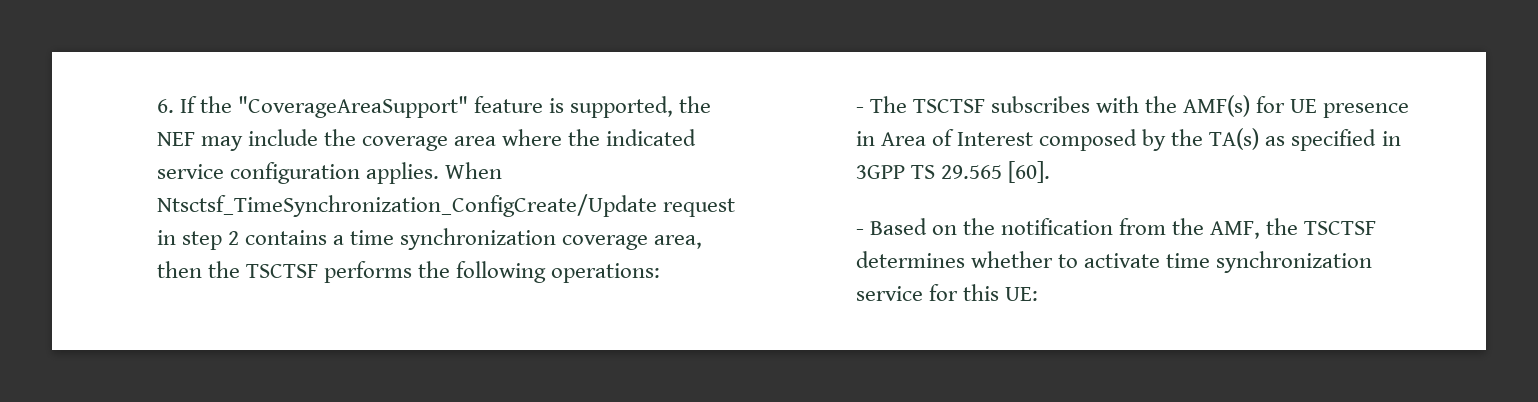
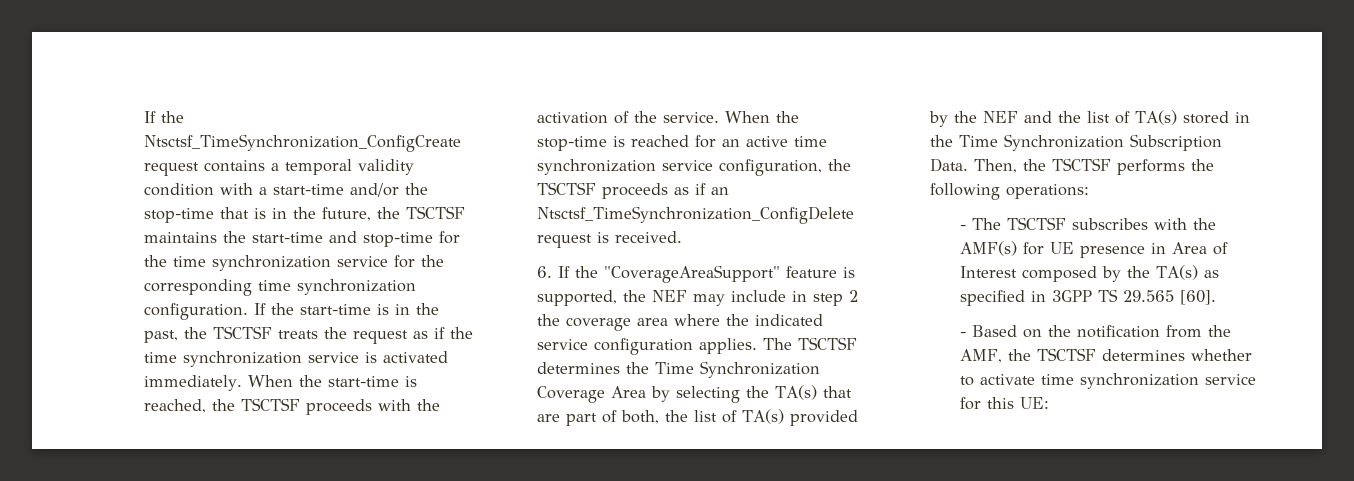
(156, 106) none -> [144,111,185,123] [144,134,462,152] [144,159,415,176] [144,183,429,197] [144,206,466,223] [144,231,461,247] [144,255,445,271] [144,279,417,296] [144,303,440,320] [144,326,474,344] [144,351,449,367] [144,375,418,391] [144,398,441,415] [537,111,800,124] [537,135,828,151] [537,159,852,176] [537,182,730,199] [537,206,855,224] [537,231,683,248] If the Ntsctsf_TimeSynchronization_ConfigCreate request contains a temporal validity condition with a start-time and/or the stop-time that is in the future, the TSCTSF maintains the start-time and stop-time for the time synchronization service for the corresponding time synchronization configuration. If the start-time is in the past, the TSCTSF treats the request as if the time synchronization service is activated immediately. When the start-time is reached, the TSCTSF proceeds with the activation of the service. When the stop-time is reached for an active time synchronization service configuration, the TSCTSF proceeds as if an Ntsctsf_TimeSynchronization_ConfigDelete request is received. //
(319, 137) none -> [792,290,859,306] in step 2
[445,162,503,179] [156,194,735,217] [156,228,703,250] [156,261,202,278] When Ntsctsf_TimeSynchronization_ConfigCreate/Update request in step 2 contains a time synchronization coverage area, then -> [763,337,858,350] [537,361,821,378] [537,385,853,403] [537,409,859,426] [929,110,1251,127] [930,134,1223,151] [930,158,1018,173] The TSCTSF determines the Time Synchronization Coverage Area by selecting the TA(s) that are part of both, the list of TA(s) provided by the NEF and the list of TA(s) stored in the Time Synchronization Subscription Data. Then,

